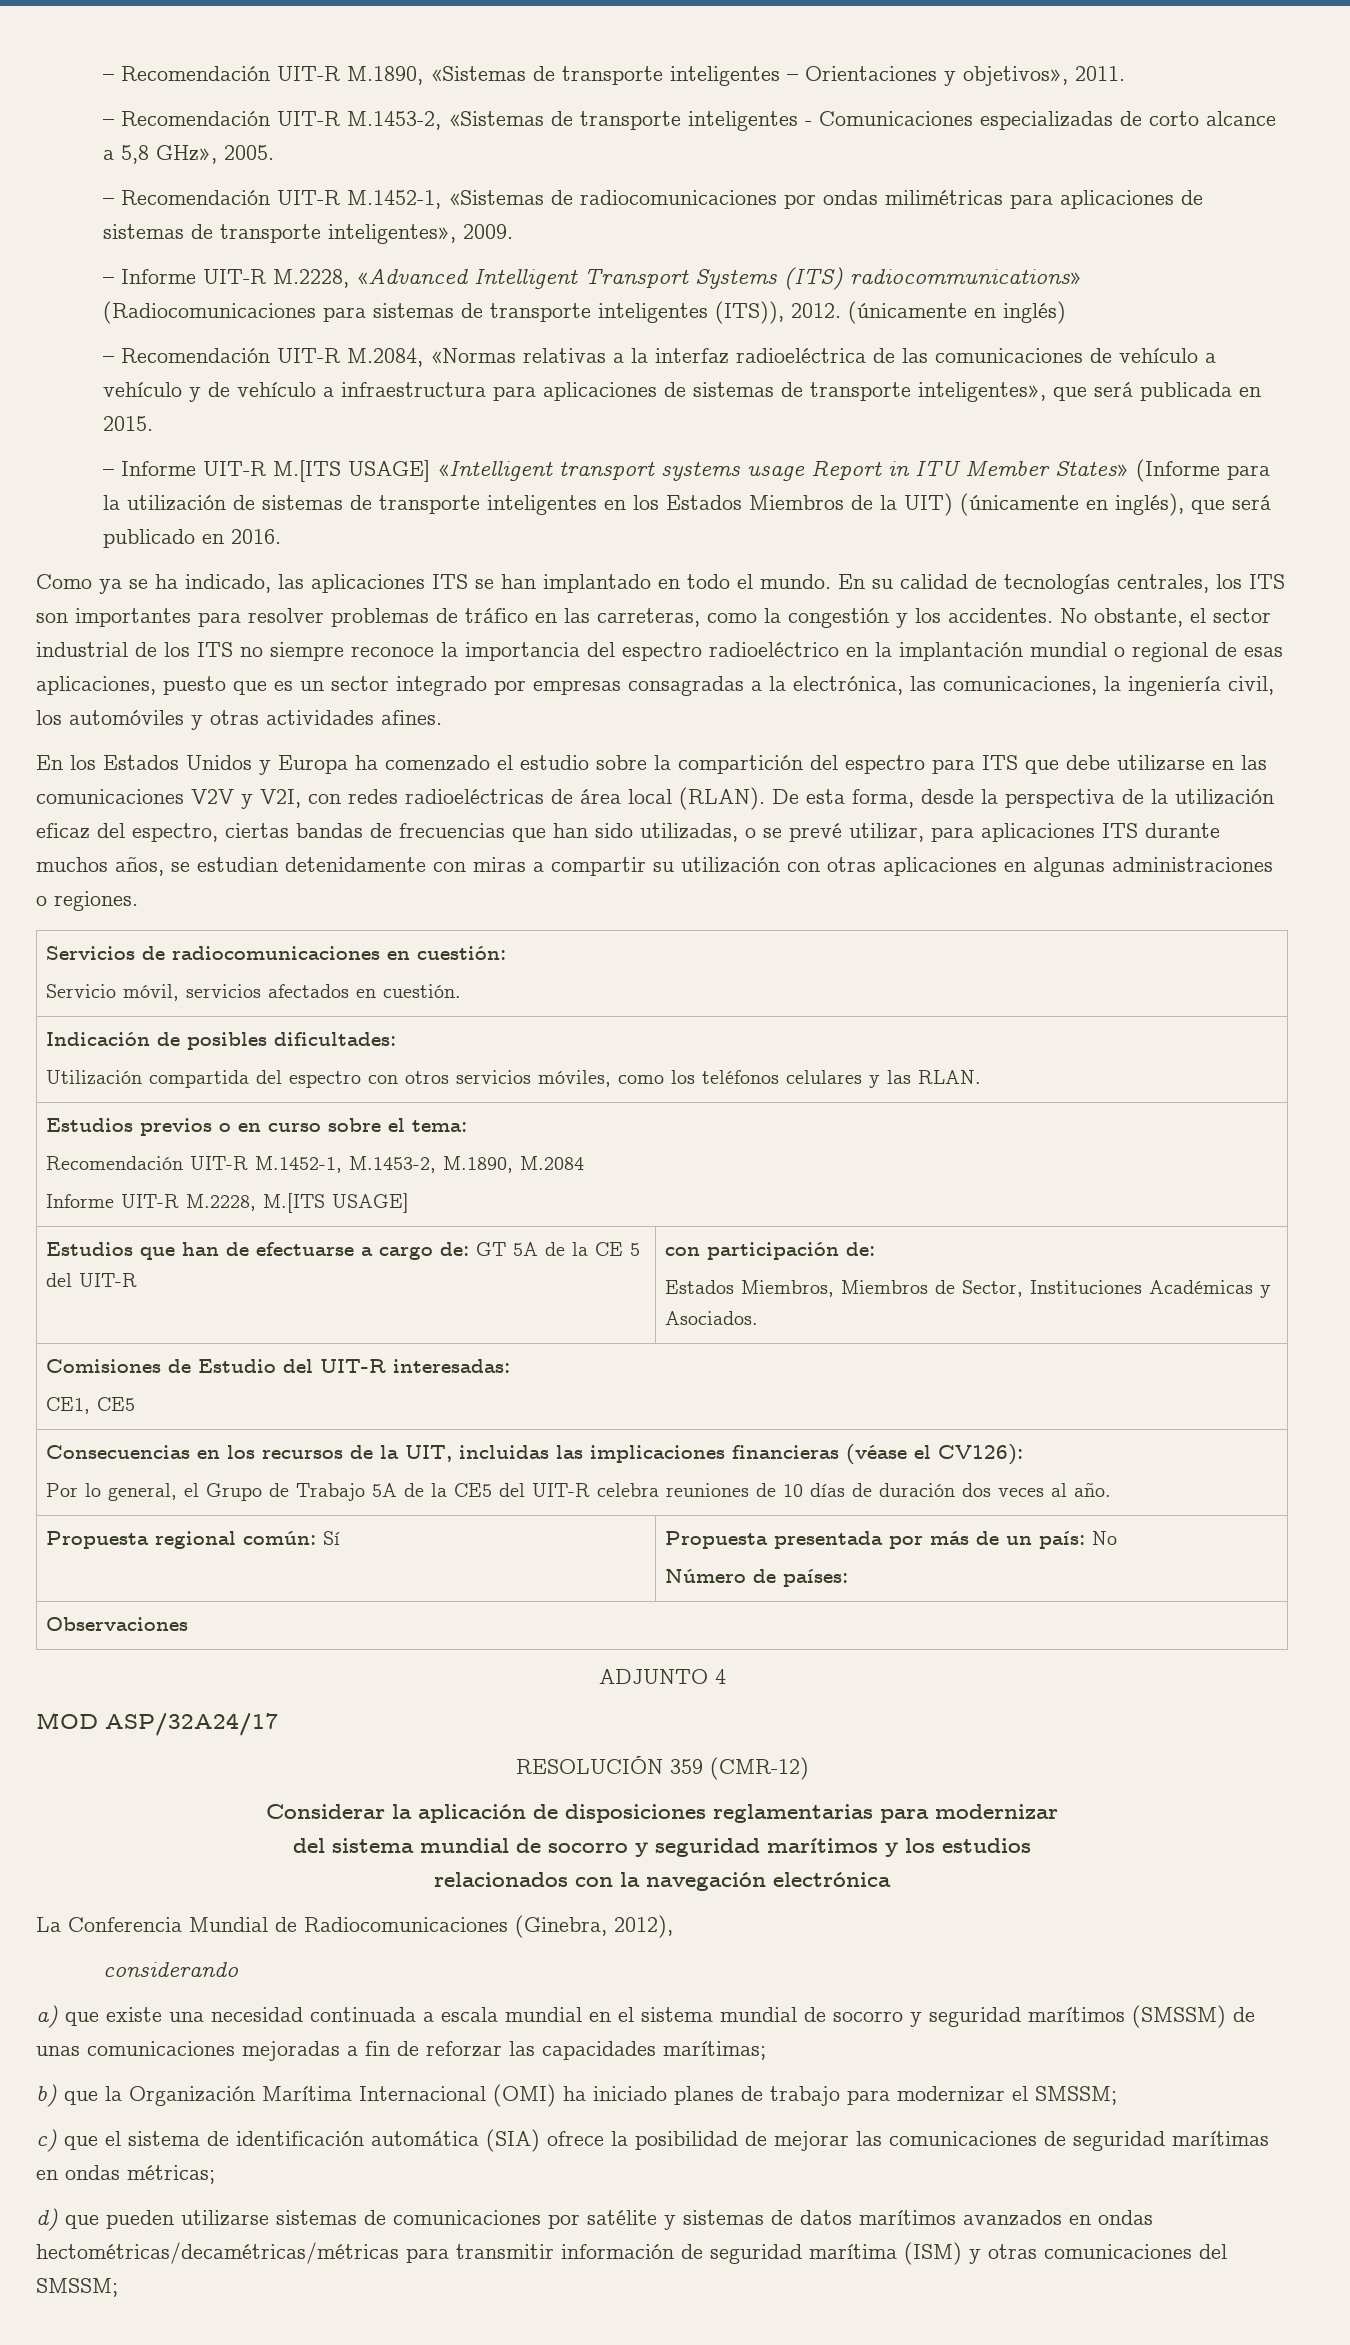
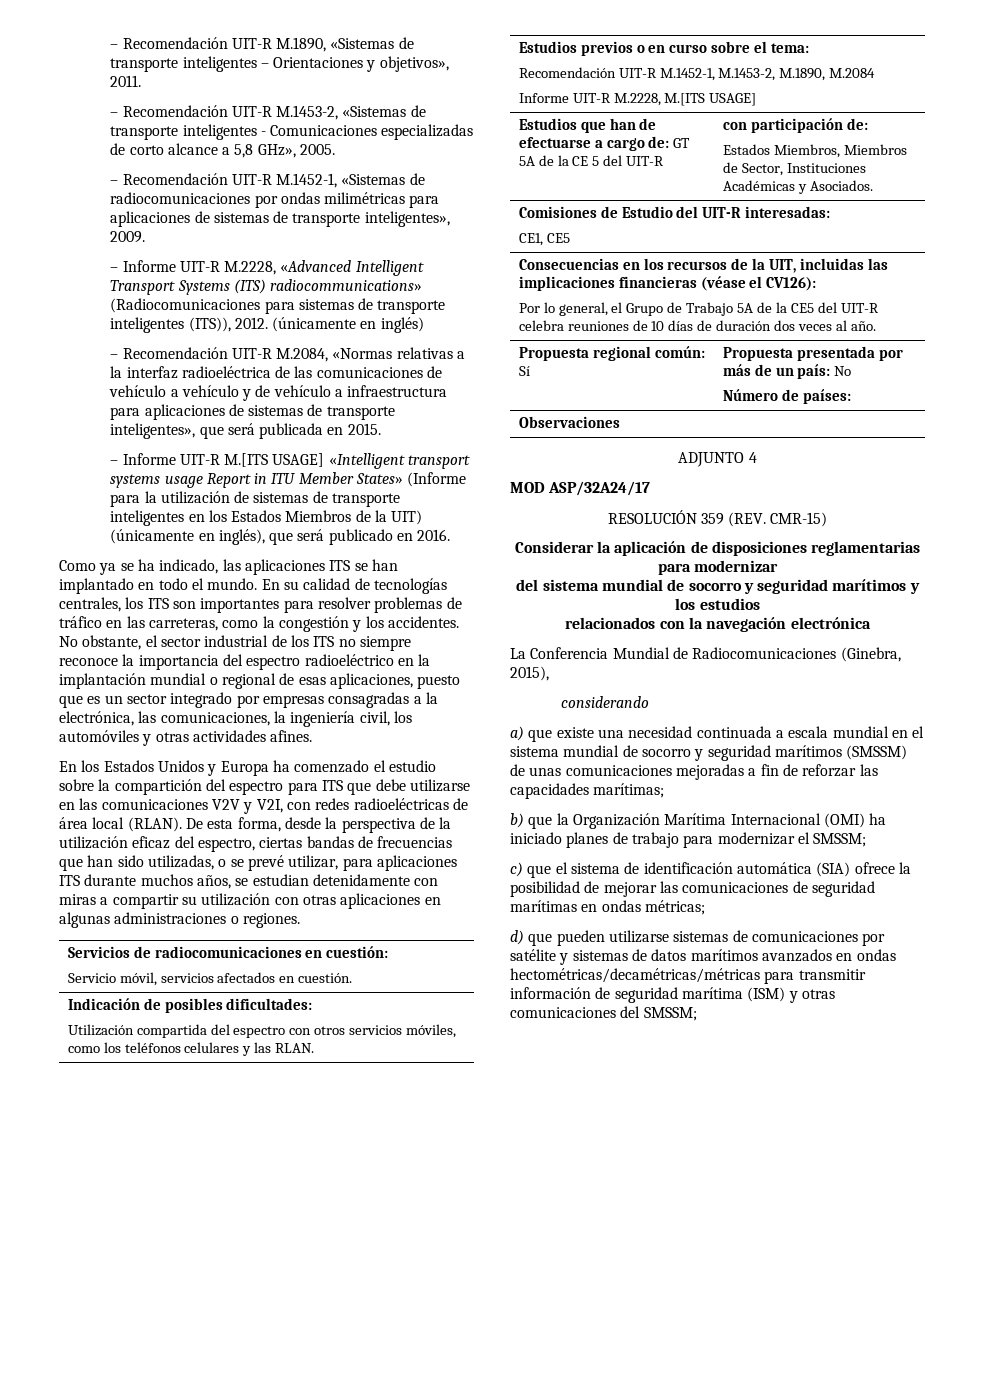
[709,1757,809,1780] (CMR-12) -> [728,512,828,527] (REV. CMR-15)
[614,1915,673,1938] 2012), -> [510,666,549,681] 2015),

